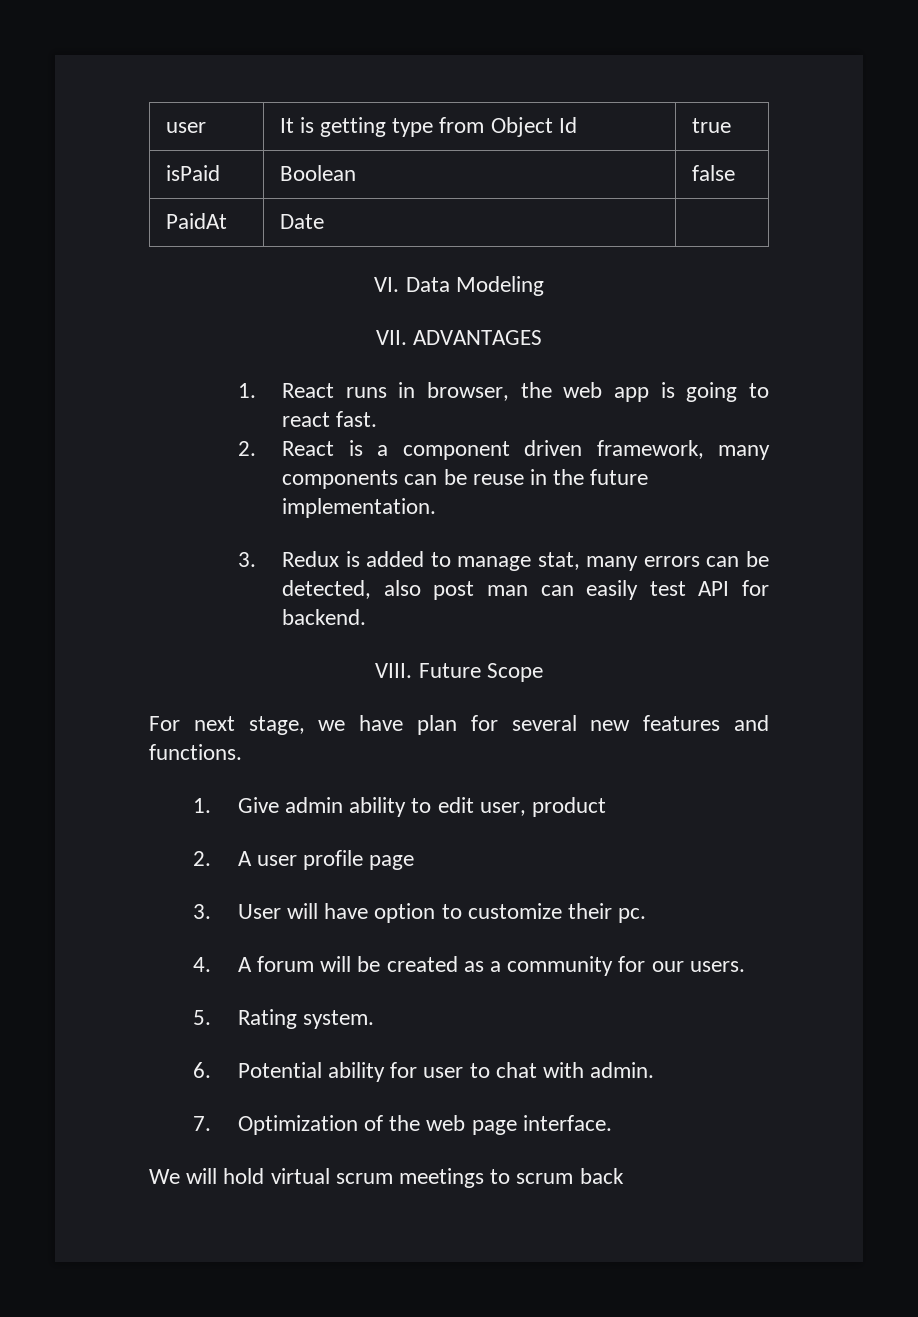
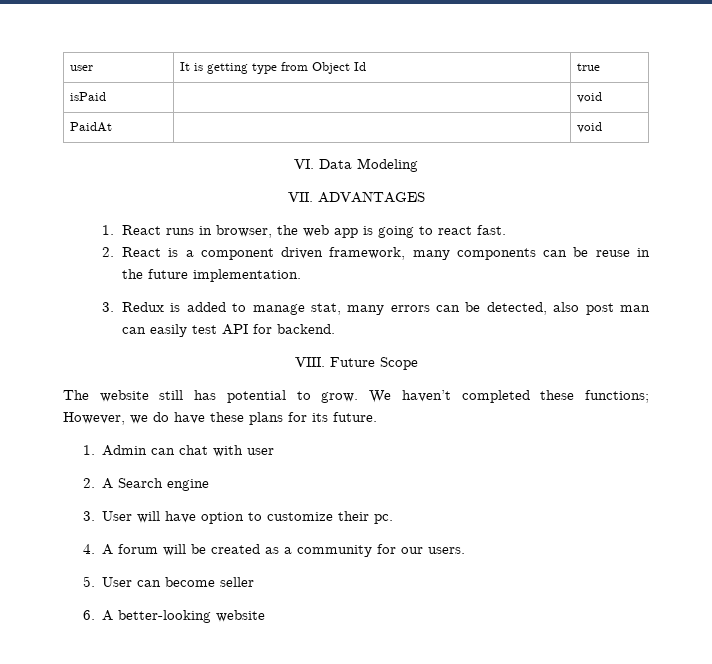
[279,165,356,181] [691,165,735,181] Boolean | false -> [576,92,602,103] | void
[279,214,324,229] Date | -> [576,122,602,133] | void
[149,715,769,735] [149,744,242,760] [193,797,607,817] For next stage, we have plan for several new features and functions. // 1. Give admin ability to edit user, product -> [63,390,649,403] [63,412,377,425] [82,445,275,457] The website still has potential to grow. We haven’t completed these functions; However, we do have these plans for its future. // 1. Admin can chat with user
[256,850,415,870] user profile page -> [118,478,210,491] Search engine
[237,1009,374,1029] [193,1062,655,1082] [193,1115,612,1135] [149,1168,624,1188] Rating system. // 6. Potential ability for user to chat with admin. // 7. Optimization of the web page interface. // We will hold virtual scrum meetings to scrum back -> [102,577,255,587] [82,610,266,623] User can become seller // 6. A better-looking website

